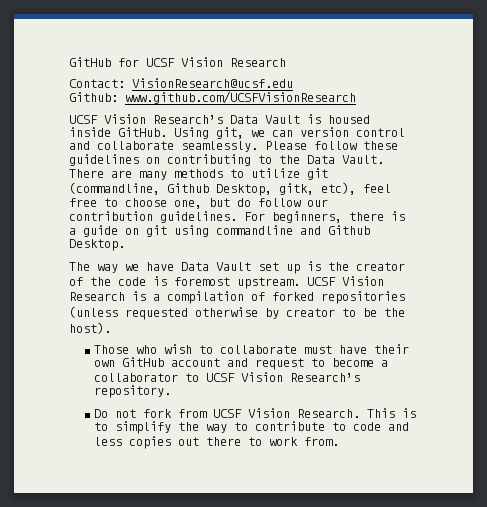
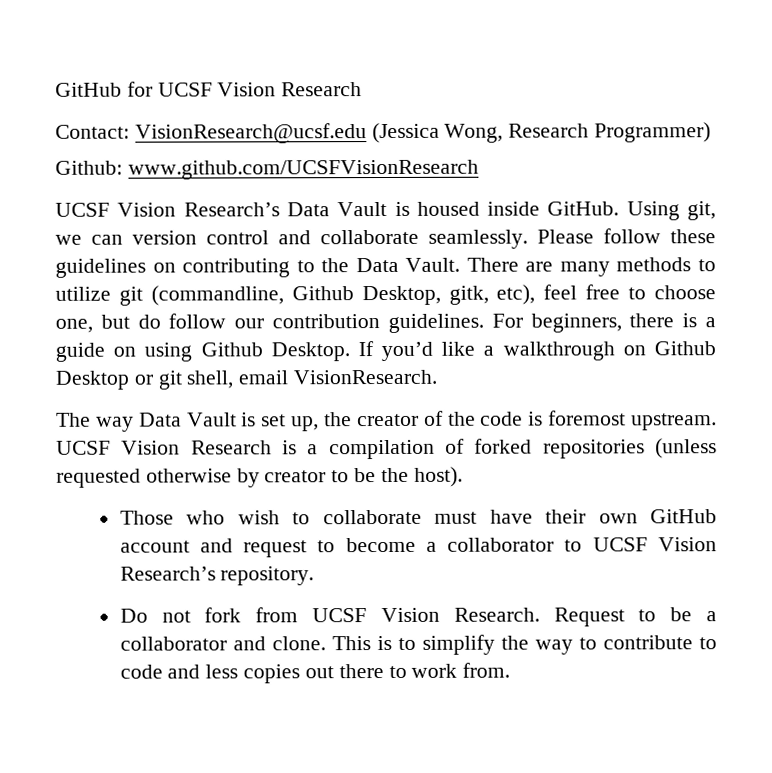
(293, 83) none -> [371,122,712,144] (Jessica Wong, Research Programmer)
[146,225,370,237] [69,239,125,251] [69,261,321,274] git using commandline and Github Desktop. // The way we have Data Vault set up is -> [144,341,716,362] [55,369,438,390] [56,412,320,432] using Github Desktop. If you’d like a walkthrough on Github Desktop or git shell, email VisionResearch. // The way Data Vault is set up,
(360, 413) none -> [553,607,718,627] [119,636,326,651] Request to be a collaborator and clone.

